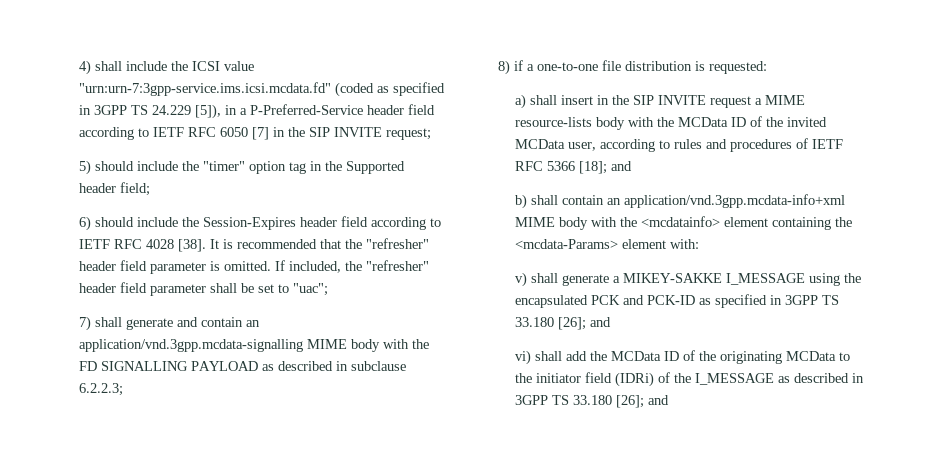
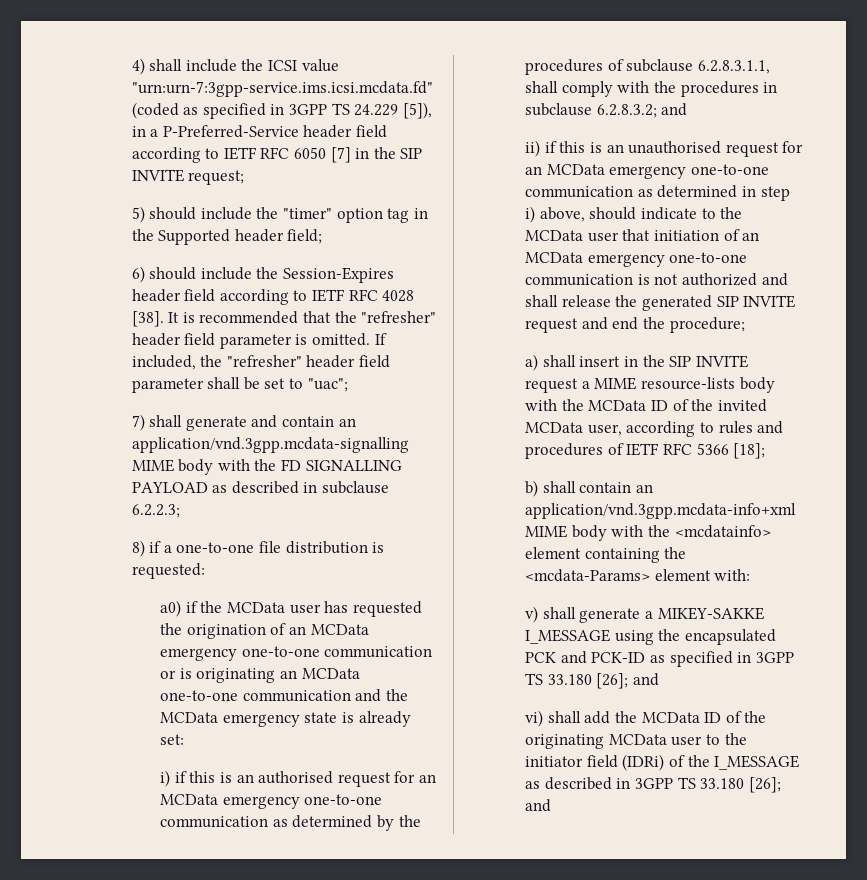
(768, 67) none -> [160,600,422,617] [160,623,369,639] [160,646,433,661] [160,668,360,683] [160,689,409,702] [160,711,411,727] [160,734,185,745] [160,770,436,787] [160,794,383,809] [160,815,421,831] [525,59,771,75] [525,81,778,97] [525,103,688,118] [525,140,804,157] [525,164,770,179] [525,185,790,201] [525,206,743,223] [525,229,760,242] [525,252,748,267] [525,273,788,286] [525,295,796,311] [525,317,745,333] // a0) if the MCData user has requested the origination of an MCData emergency one-to-one communication or is originating an MCData one-to-one communication and the MCData emergency state is already set: // i) if this is an authorised request for an MCData emergency one-to-one communication as determined by the procedures of subclause 6.2.8.3.1.1, shall comply with the procedures in subclause 6.2.8.3.2; and // ii) if this is an unauthorised request for an MCData emergency one-to-one communication as determined in step i) above, should indicate to the MCData user that initiation of an MCData emergency one-to-one communication is not authorized and shall release the generated SIP INVITE request and end the procedure;
[610,161,632,171] and -> (766, 451) none
(836, 356) none -> [671,736,703,746] user

